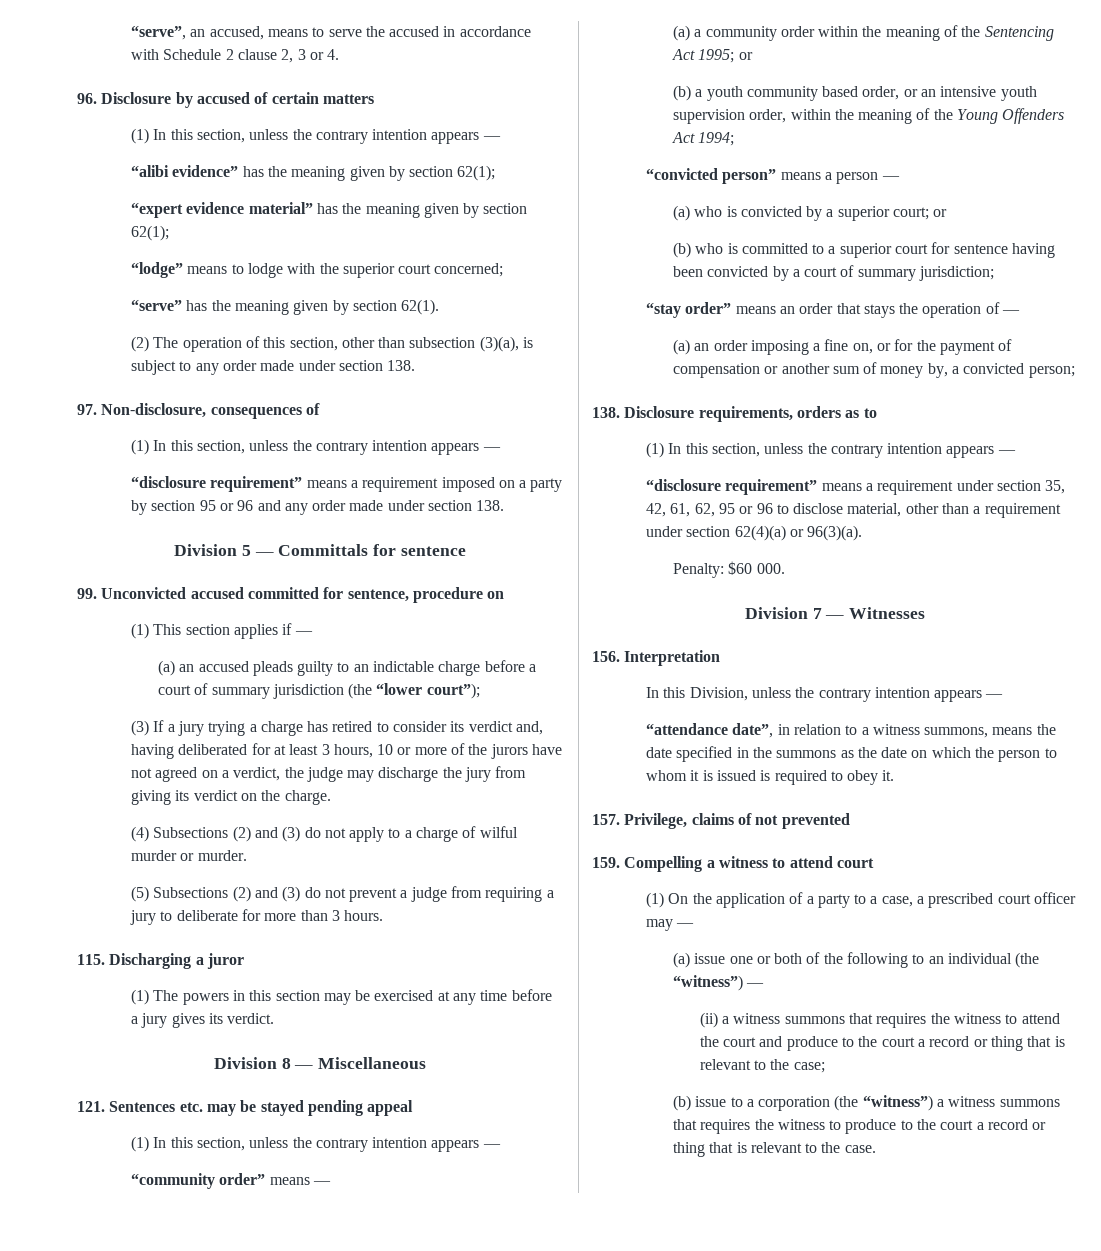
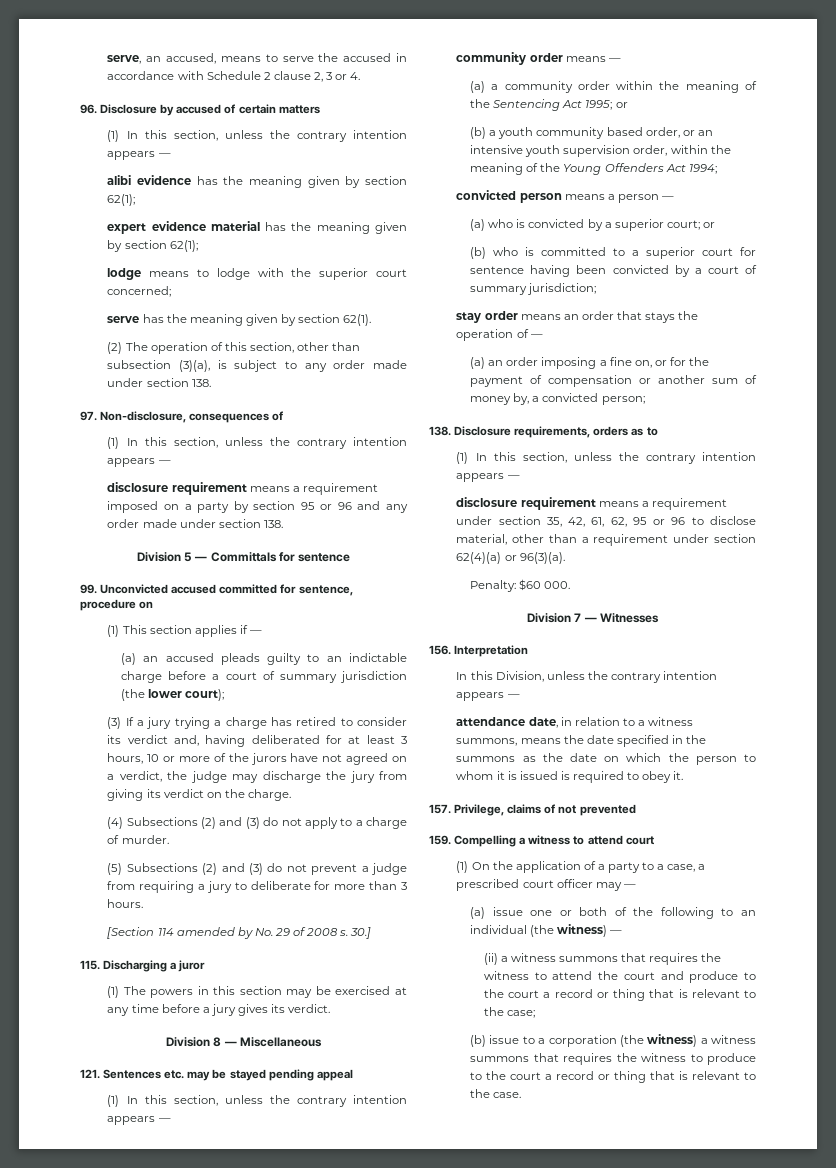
[130,25,186,40] “serve”, -> [107,55,142,64] serve,
[130,165,496,181] [130,202,528,218] [130,225,169,241] [130,262,183,278] “alibi evidence” has the meaning given by section 62(1); // “expert evidence material” has the meaning given by section 62(1); // “lodge” -> [107,175,407,188] [107,194,136,206] [107,221,408,234] [107,240,198,252] [107,268,142,280] alibi evidence has the meaning given by section 62(1); // expert evidence material has the meaning given by section 62(1); // lodge
[130,299,182,311] “serve” -> [107,316,140,323] serve
[130,476,303,492] “disclosure requirement” -> [107,482,247,495] disclosure requirement
[376,683,480,699] “lower court”); -> [148,689,225,701] lower court);
[479,826,518,838] [130,850,195,861] wilful murder or -> (120, 839) none
(384, 915) none -> [107,927,372,939] // [Section 114 amended by No. 29 of 2008 s. 30.]
[130,1173,266,1189] “community order” -> [456,52,563,65] community order
[645,168,777,184] “convicted person” -> [456,190,562,203] convicted person
[645,302,732,318] “stay order” -> [456,311,518,323] stay order
[645,479,818,495] “disclosure requirement” -> [456,497,596,510] disclosure requirement
[645,723,774,738] “attendance date”, -> [456,717,558,728] attendance date,
[672,975,743,991] “witness”) -> [557,924,608,937] witness)
[862,1095,933,1111] “witness”) -> [647,1034,698,1047] witness)

